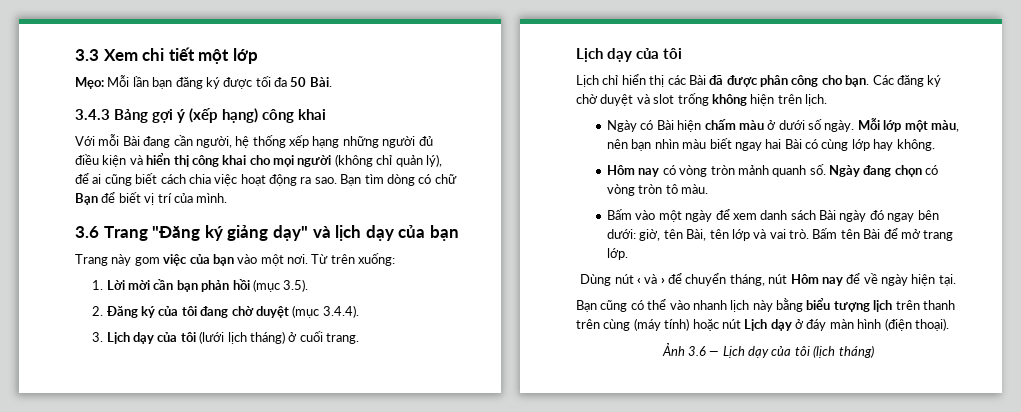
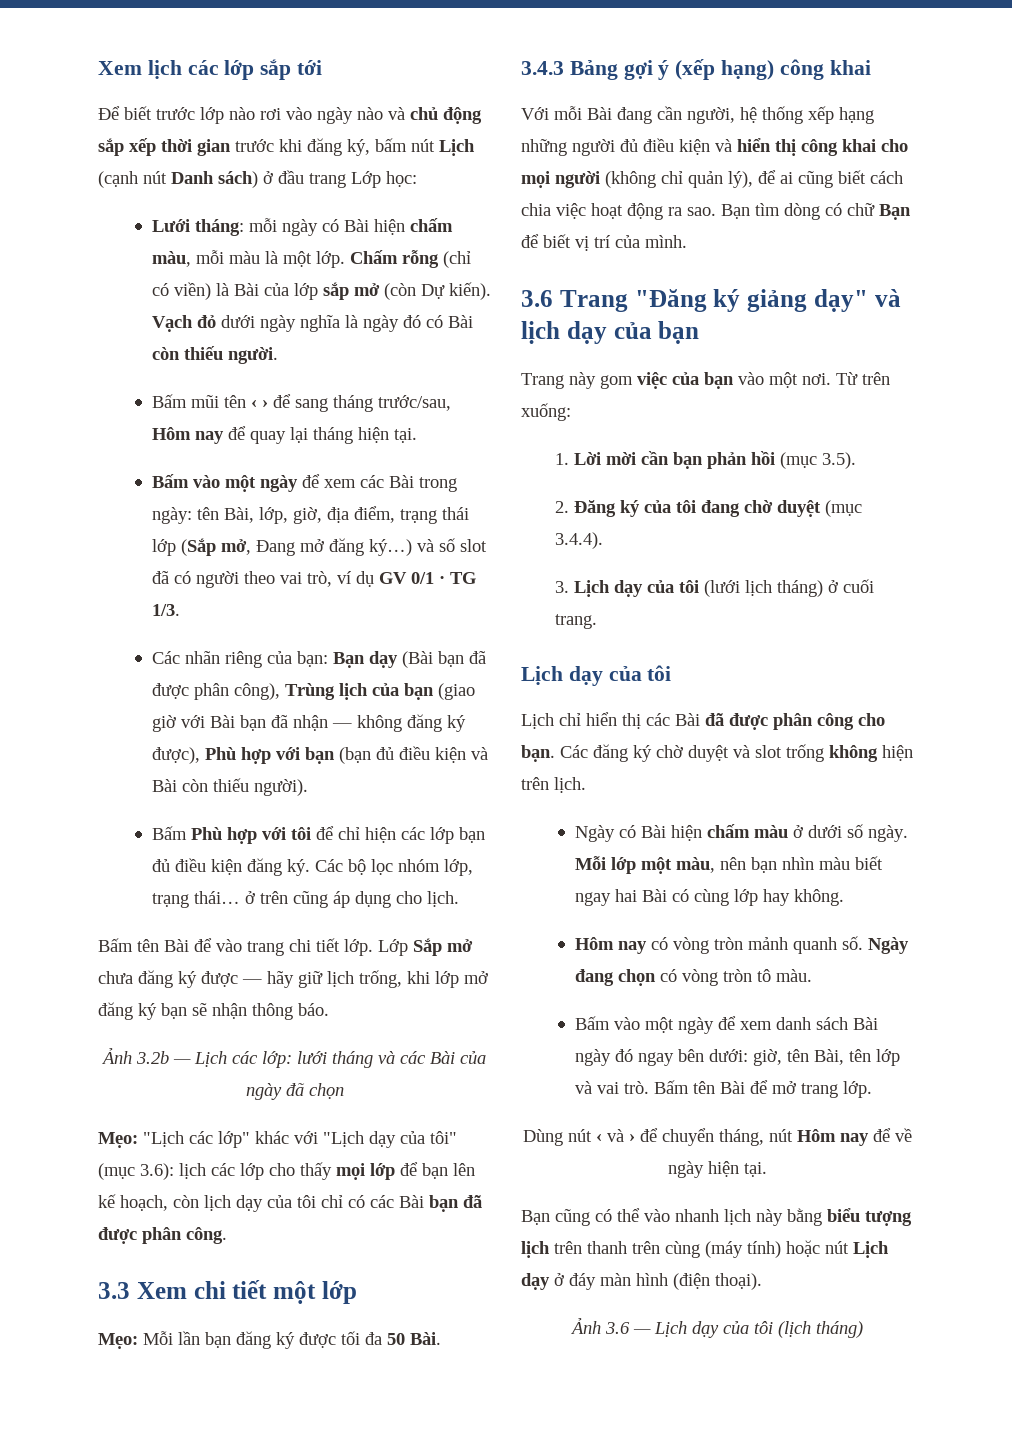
(75, 55) none -> [98,59,323,80] [98,106,482,124] [98,138,475,156] [98,170,417,188] [151,218,453,236] [151,249,471,268] [151,282,491,300] [151,315,473,332] [151,346,278,364] [151,394,451,412] [151,426,417,444] [151,474,457,492] [151,506,469,524] [151,538,487,556] [151,571,476,588] [151,604,180,616] [151,651,486,668] [151,683,475,700] [151,714,466,732] [151,746,488,764] [151,778,308,796] [151,826,485,844] [151,858,473,876] [151,891,459,908] [98,938,473,956] [98,970,488,988] [98,1002,329,1020] [101,1048,486,1068] [245,1083,344,1100] [98,1131,457,1148] [98,1162,475,1180] [98,1194,482,1212] [98,1227,227,1244] Xem lịch các lớp sắp tới // Để biết trước lớp nào rơi vào ngày nào và chủ động sắp xếp thời gian trước khi đăng ký, bấm nút Lịch (cạnh nút Danh sách) ở đầu trang Lớp học: // Lưới tháng: mỗi ngày có Bài hiện chấm màu, mỗi màu là một lớp. Chấm rỗng (chỉ có viền) là Bài của lớp sắp mở (còn Dự kiến). Vạch đỏ dưới ngày nghĩa là ngày đó có Bài còn thiếu người. // Bấm mũi tên ‹ › để sang tháng trước/sau, Hôm nay để quay lại tháng hiện tại. // Bấm vào một ngày để xem các Bài trong ngày: tên Bài, lớp, giờ, địa điểm, trạng thái lớp (Sắp mở, Đang mở đăng ký…) và số slot đã có người theo vai trò, ví dụ GV 0/1 · TG 1/3. // Các nhãn riêng của bạn: Bạn dạy (Bài bạn đã được phân công), Trùng lịch của bạn (giao giờ với Bài bạn đã nhận — không đăng ký được), Phù hợp với bạn (bạn đủ điều kiện và Bài còn thiếu người). // Bấm Phù hợp với tôi để chỉ hiện các lớp bạn đủ điều kiện đăng ký. Các bộ lọc nhóm lớp, trạng thái… ở trên cũng áp dụng cho lịch. // Bấm tên Bài để vào trang chi tiết lớp. Lớp Sắp mở chưa đăng ký được — hãy giữ lịch trống, khi lớp mở đăng ký bạn sẽ nhận thông báo. // Ảnh 3.2b — Lịch các lớp: lưới tháng và các Bài của ngày đã chọn // Mẹo: "Lịch các lớp" khác với "Lịch dạy của tôi" (mục 3.6): lịch các lớp cho thấy mọi lớp để bạn lên kế hoạch, còn lịch dạy của tôi chỉ có các Bài bạn đã được phân công. //

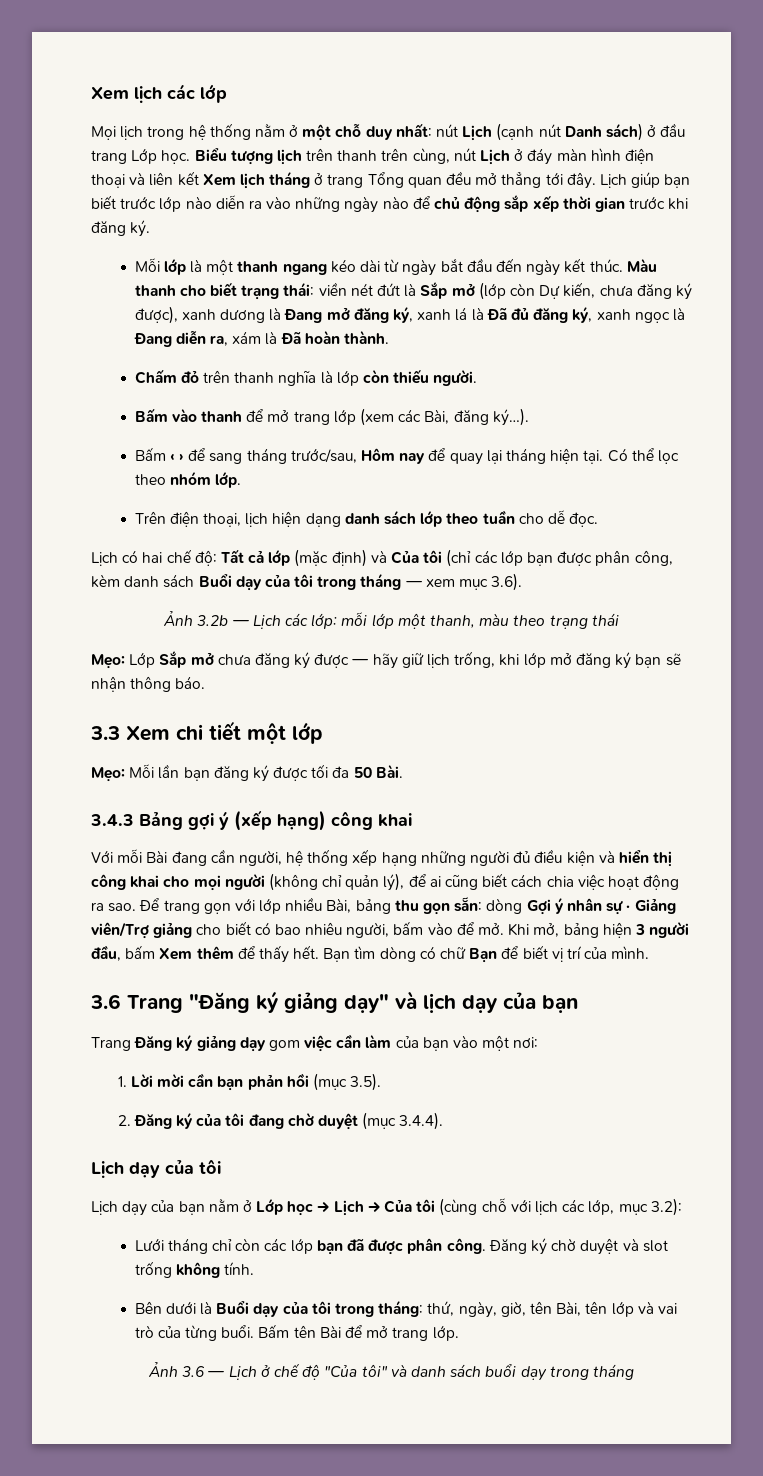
[260,59,323,80] [98,106,482,124] [98,138,407,156] sắp tới // Để biết trước lớp nào rơi vào ngày nào và chủ động sắp xếp thời gian trước khi đăng ký, bấm -> [91,123,432,141] // Mọi lịch trong hệ thống nằm ở một chỗ duy nhất:
[386,171,417,187] [151,218,453,236] [151,249,471,268] [151,282,491,300] [151,315,473,332] [151,346,278,364] [151,394,246,408] học: // Lưới tháng: mỗi ngày có Bài hiện chấm màu, mỗi màu là một lớp. Chấm rỗng (chỉ có viền) là Bài của lớp sắp mở (còn Dự kiến). Vạch đỏ dưới ngày nghĩa là ngày đó có Bài còn thiếu người. // Bấm mũi tên -> [161,148,654,165] [91,171,691,189] [91,194,689,213] [91,220,151,237] [134,258,657,276] [134,281,692,300] [134,306,685,324] [133,330,390,347] [134,369,478,386] [134,408,529,426] [134,447,166,461] học. Biểu tượng lịch trên thanh trên cùng, nút Lịch ở đáy màn hình điện thoại và liên kết Xem lịch tháng ở trang Tổng quan đều mở thẳng tới đây. Lịch giúp bạn biết trước lớp nào diễn ra vào những ngày nào để chủ động sắp xếp thời gian trước khi đăng ký. // Mỗi lớp là một thanh ngang kéo dài từ ngày bắt đầu đến ngày kết thúc. Màu thanh cho biết trạng thái: viền nét đứt là Sắp mở (lớp còn Dự kiến, chưa đăng ký được), xanh dương là Đang mở đăng ký, xanh lá là Đã đủ đăng ký, xanh ngọc là Đang diễn ra, xám là Đã hoàn thành. // Chấm đỏ trên thanh nghĩa là lớp còn thiếu người. // Bấm vào thanh để mở trang lớp (xem các Bài, đăng ký…). // Bấm
[151,474,457,492] [151,506,469,524] [151,538,487,556] [151,571,476,588] [151,604,180,616] [151,651,486,668] [151,683,475,700] [151,714,466,732] [151,746,488,764] [151,778,308,796] [151,826,485,844] [151,858,473,876] [151,891,459,908] [98,938,373,956] // Bấm vào một ngày để xem các Bài trong ngày: tên Bài, lớp, giờ, địa điểm, trạng thái lớp (Sắp mở, Đang mở đăng ký…) và số slot đã có người theo vai trò, ví dụ GV 0/1 · TG 1/3. // Các nhãn riêng của bạn: Bạn dạy (Bài bạn đã được phân công), Trùng lịch của bạn (giao giờ với Bài bạn đã nhận — không đăng ký được), Phù hợp với bạn (bạn đủ điều kiện và Bài còn thiếu người). // Bấm Phù hợp với tôi để chỉ hiện các lớp bạn đủ điều kiện đăng ký. Các bộ lọc nhóm lớp, trạng thái… ở trên cũng áp dụng cho lịch. // Bấm tên Bài để vào trang chi tiết lớp. -> [607,448,679,464] [134,471,242,488] [134,510,599,527] [91,549,673,567] [91,573,523,591] [163,611,619,629] [91,654,125,669] Có thể lọc theo nhóm lớp. // Trên điện thoại, lịch hiện dạng danh sách lớp theo tuần cho dễ đọc. // Lịch có hai chế độ: Tất cả lớp (mặc định) và Của tôi (chỉ các lớp bạn được phân công, kèm danh sách Buổi dạy của tôi trong tháng — xem mục 3.6). // Ảnh 3.2b — Lịch các lớp: mỗi lớp một thanh, màu theo trạng thái // Mẹo:
[101,1048,486,1068] [245,1083,344,1100] [98,1131,457,1148] [98,1162,475,1180] [98,1194,482,1212] [98,1227,227,1244] // Ảnh 3.2b — Lịch các lớp: lưới tháng và các Bài của ngày đã chọn // Mẹo: "Lịch các lớp" khác với "Lịch dạy của tôi" (mục 3.6): lịch các lớp cho thấy mọi lớp để bạn lên kế hoạch, còn lịch dạy của tôi chỉ có các Bài bạn đã được phân công. -> (206, 682) none
(716, 211) none -> [139,897,676,915] [91,921,690,939] [91,945,320,963] Để trang gọn với lớp nhiều Bài, bảng thu gọn sẵn: dòng Gợi ý nhân sự · Giảng viên/Trợ giảng cho biết có bao nhiêu người, bấm vào để mở. Khi mở, bảng hiện 3 người đầu, bấm Xem thêm để thấy hết.
[569,372,890,389] [521,403,571,421] này gom việc của bạn vào một nơi. Từ trên xuống: -> [134,1034,539,1052] Đăng ký giảng dạy gom việc cần làm của bạn vào một nơi:
[554,579,874,597] [554,614,597,629] // 3. Lịch dạy của tôi (lưới lịch tháng) ở cuối trang. -> (444, 1121) none
[559,712,885,730] [521,744,628,762] chỉ hiển thị các Bài đã được phân công cho bạn. Các đăng -> [122,1198,682,1216] [134,1238,527,1255] dạy của bạn nằm ở Lớp học → Lịch → Của tôi (cùng chỗ với lịch các lớp, mục 3.2): // Lưới tháng chỉ còn các lớp bạn đã được phân công. Đăng
[882,745,913,761] [521,777,586,793] [574,824,908,842] [574,855,883,874] [574,889,844,906] [574,936,909,954] [574,969,812,986] [574,1016,878,1034] [574,1049,748,1066] hiện trên lịch. // Ngày có Bài hiện chấm màu ở dưới số ngày. Mỗi lớp một màu, nên bạn nhìn màu biết ngay hai Bài có cùng lớp hay không. // Hôm nay có vòng tròn mảnh quanh số. Ngày đang chọn có vòng tròn tô màu. // Bấm vào một ngày để xem danh sách Bài ngày đó ngay bên dưới: -> [224,1262,255,1275] [134,1300,497,1318] tính. // Bên dưới là Buổi dạy của tôi trong tháng: thứ, ngày,
[623,1081,649,1094] trò. -> [134,1325,255,1341] trò của từng buổi.
[523,1128,912,1146] [668,1161,767,1178] [521,1208,912,1226] [521,1240,889,1258] [521,1273,762,1290] [570,1318,863,1338] Dùng nút ‹ và › để chuyển tháng, nút Hôm nay để về ngày hiện tại. // Bạn cũng có thể vào nhanh lịch này bằng biểu tượng lịch trên thanh trên cùng (máy tính) hoặc nút Lịch dạy ở đáy màn hình (điện thoại). // Ảnh 3.6 — Lịch dạy của tôi (lịch tháng) -> [148,1362,634,1381] Ảnh 3.6 — Lịch ở chế độ "Của tôi" và danh sách buổi dạy trong tháng

